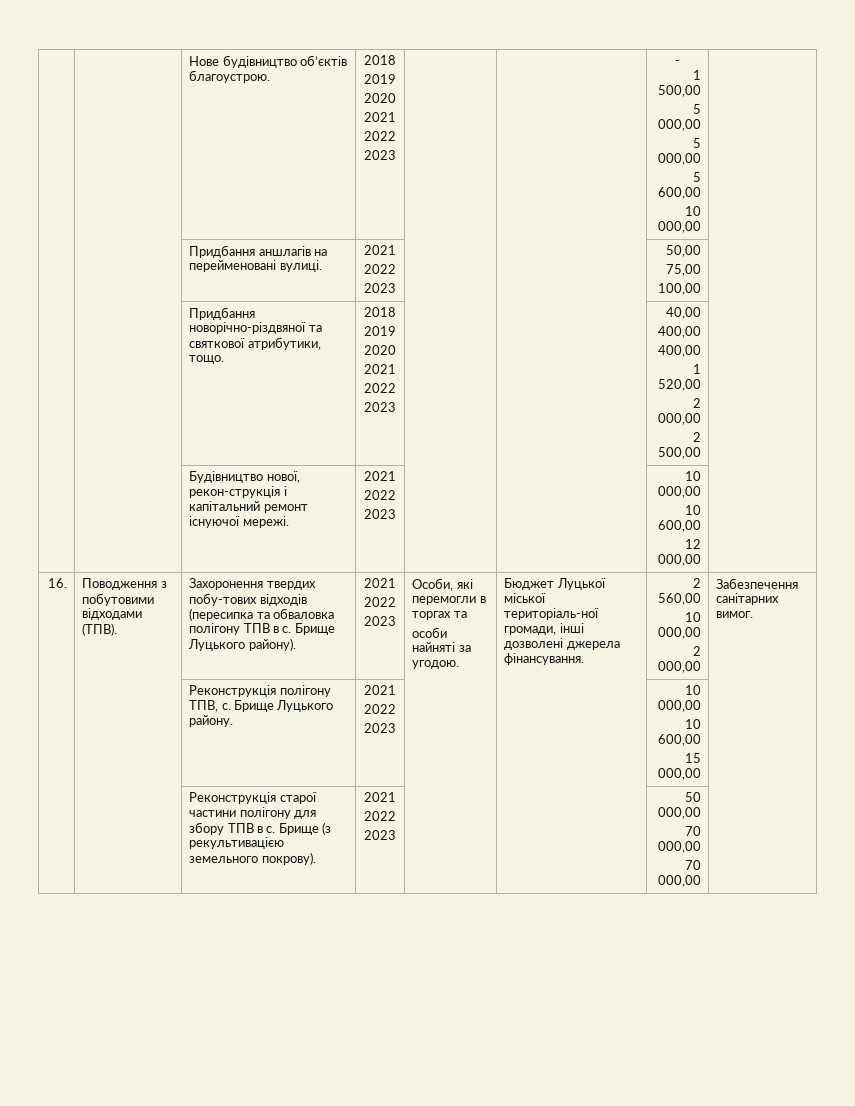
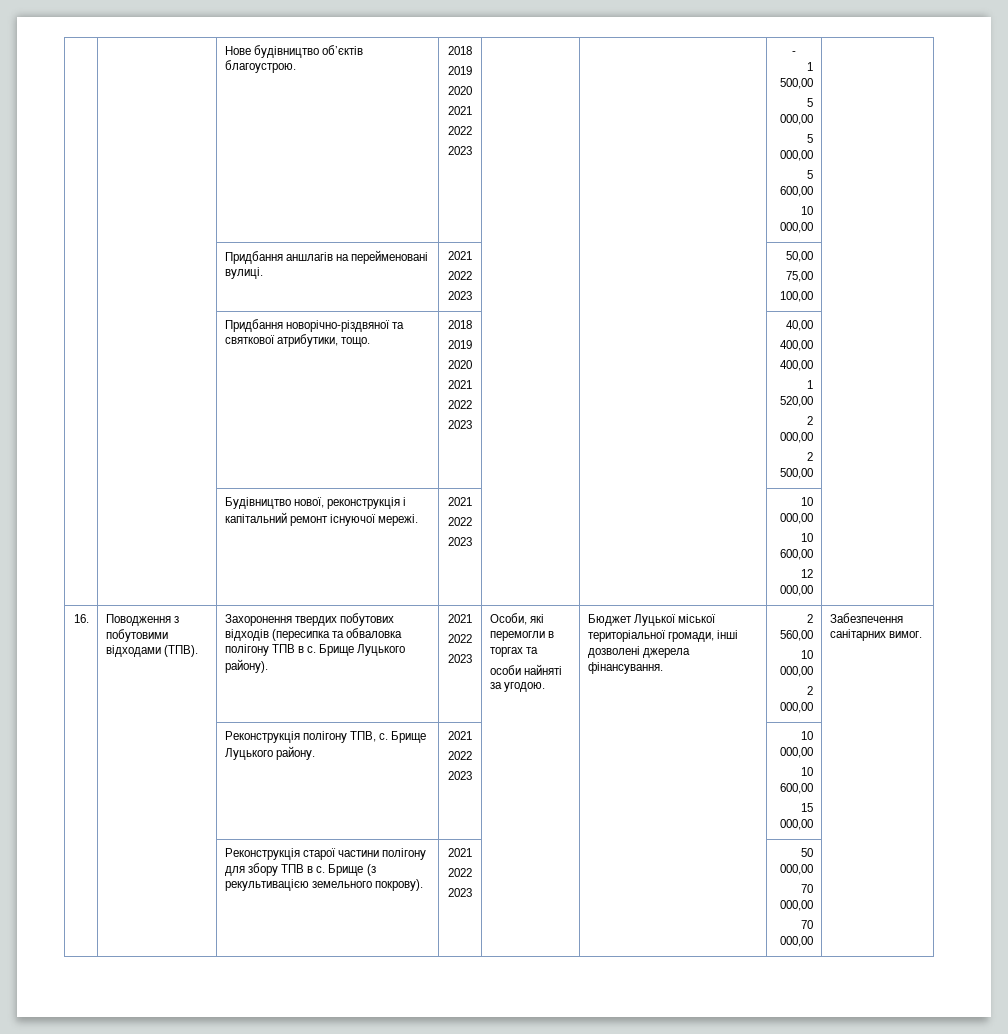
[189,486,281,498] рекон-струкція -> [327,497,401,509] реконструкція
[189,593,258,606] побу-тових -> [340,613,395,626] побутових
[504,608,600,620] територіаль-ної -> [587,630,666,642] територіальної

